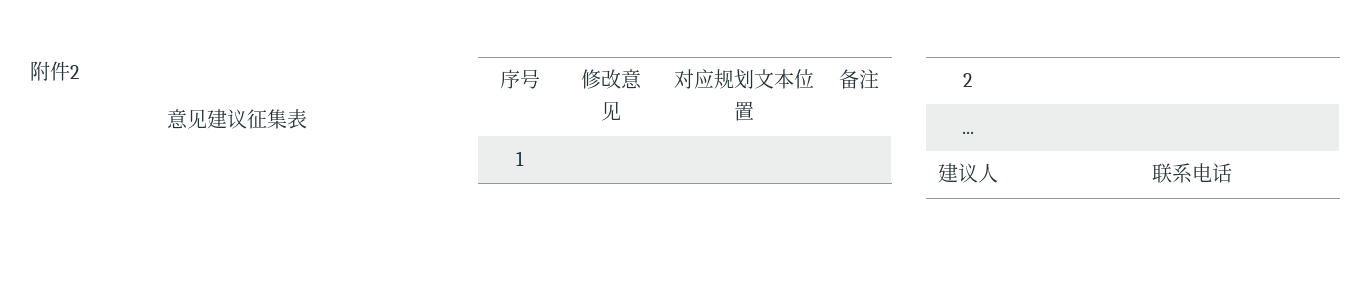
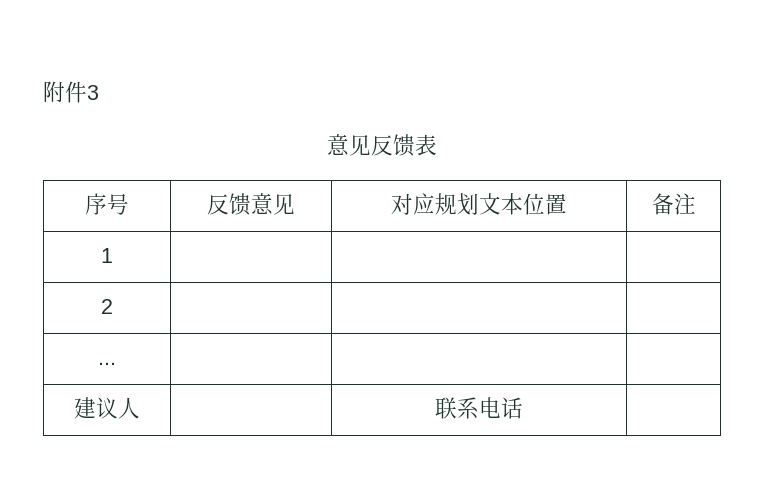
[70,65,79,79] [167,109,287,129] 2 // 意见建议征集 -> [87,85,99,100] [327,134,415,157] 3 // 意见反馈
[580,69,621,89] 修改 -> [207,193,251,216] 反馈

